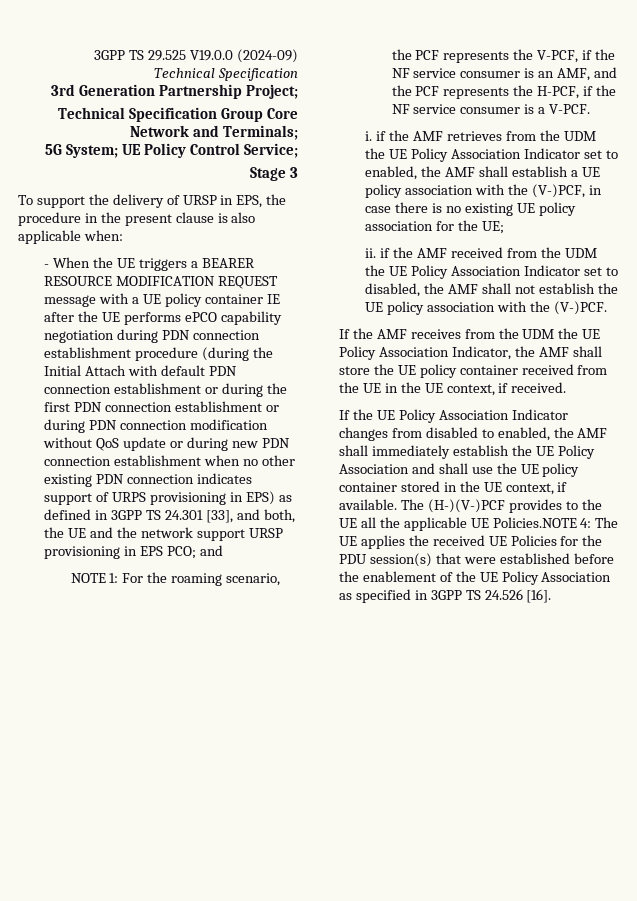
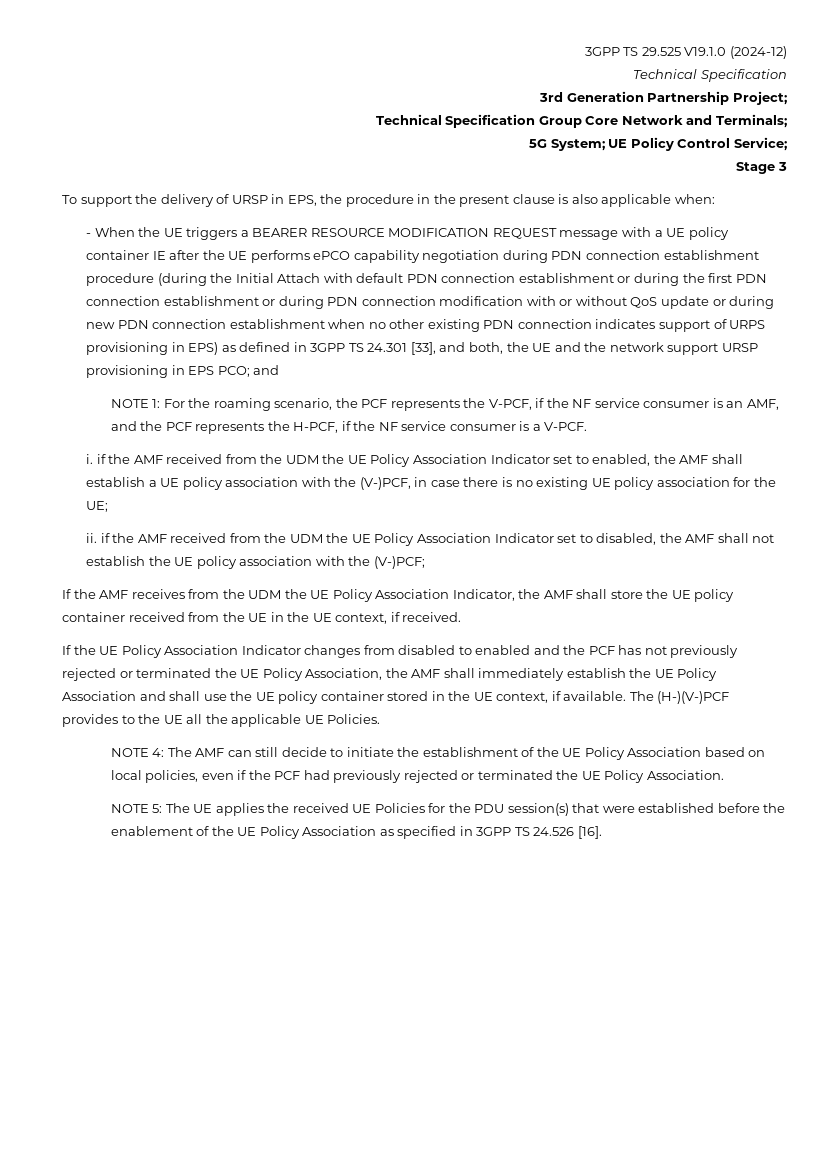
[190,49,298,63] V19.0.0 (2024-09) -> [684,46,787,59] V19.1.0 (2024-12)
(269, 424) none -> [526,296,573,306] with or
[446,131,502,141] retrieves -> [166,454,223,464] received
[553,301,607,315] (V-)PCF. -> [373,556,425,569] (V-)PCF;
[497,427,550,441] enabled, -> [475,645,739,658] [62,668,383,681] enabled and the PCF has not previously rejected or terminated the UE Policy Association,
[492,517,592,528] Policies.NOTE 4: -> [327,714,381,724] [110,747,766,760] [110,770,724,783] [110,804,163,813] Policies. // NOTE 4: The AMF can still decide to initiate the establishment of the UE Policy Association based on local policies, even if the PCF had previously rejected or terminated the UE Policy Association. // NOTE 5:

